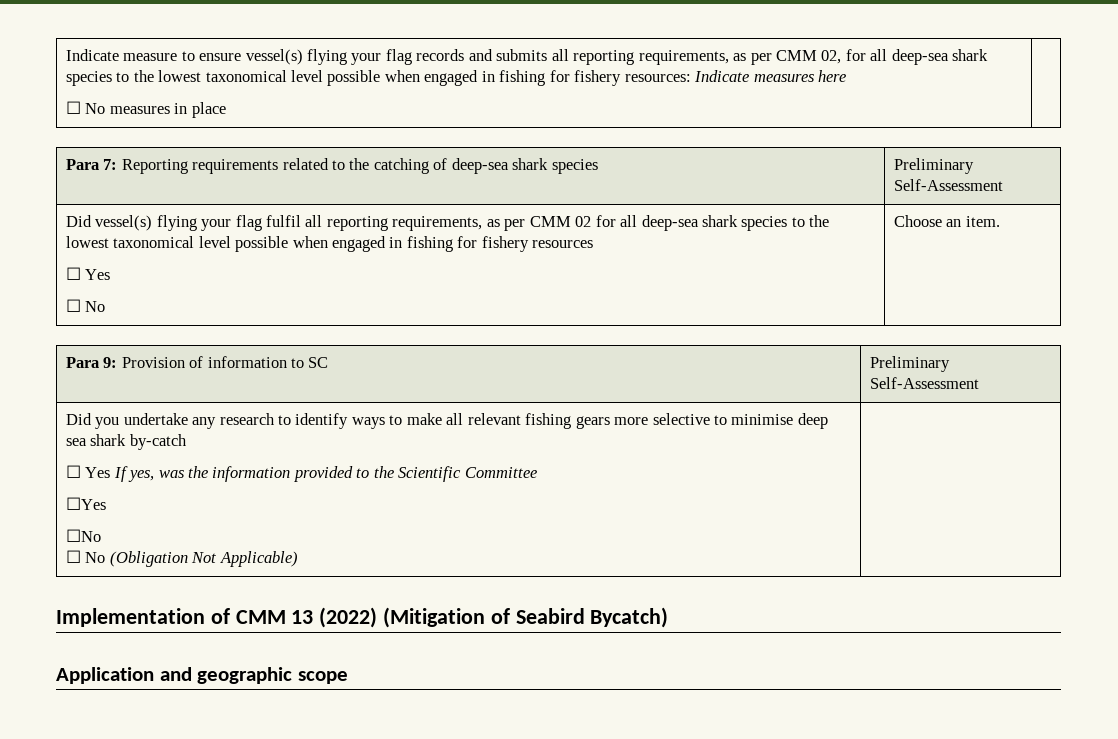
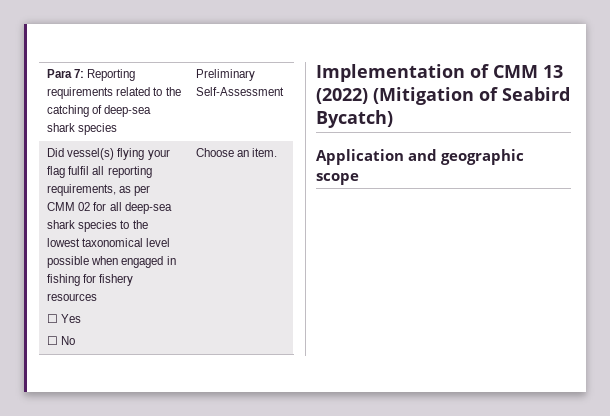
[65,49,989,65] [65,70,847,86] [65,101,226,118] Indicate measure to ensure vessel(s) flying your flag records and submits all reporting requirements, as per CMM 02, for all deep-sea shark species to the lowest taxonomical level possible when engaged in fishing for fishery resources: Indicate measures here // ☐ No measures in place | // -> (47, 73) none
[65,356,329,368] [869,356,950,372] [869,377,979,389] [65,413,828,429] [65,434,187,450] [65,465,537,482] [65,497,106,510] [65,529,101,542] [65,550,298,567] // Para 9: Provision of information to SC | Preliminary Self-Assessment // Did you undertake any research to identify ways to make all relevant fishing gears more selective to minimise deep sea shark by-catch // ☐ Yes If yes, was the information provided to the Scientific Committee // ☐Yes // ☐No // ☐ No (Obligation Not Applicable) | -> (278, 152) none

